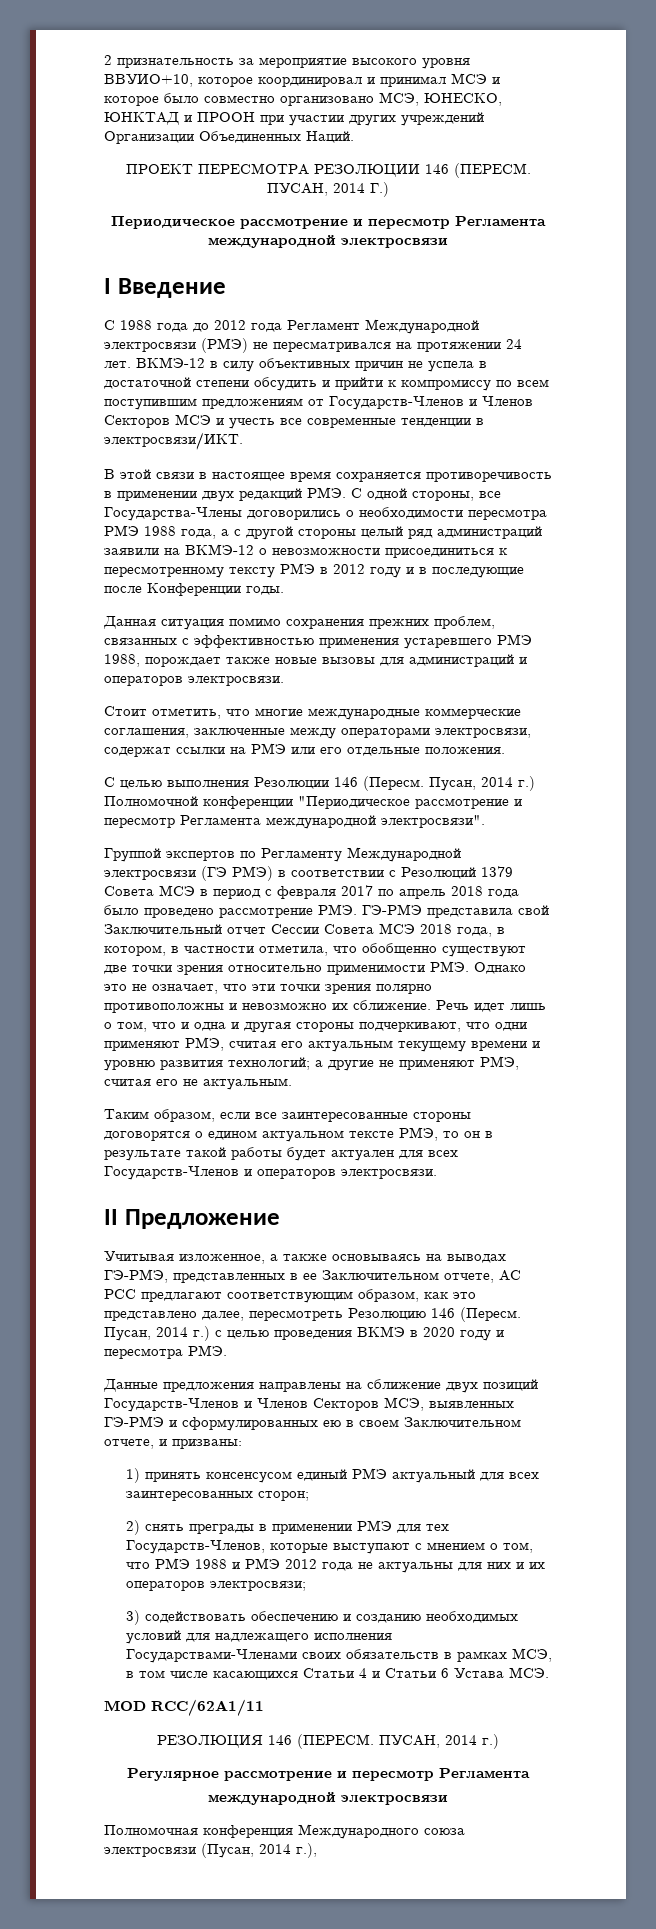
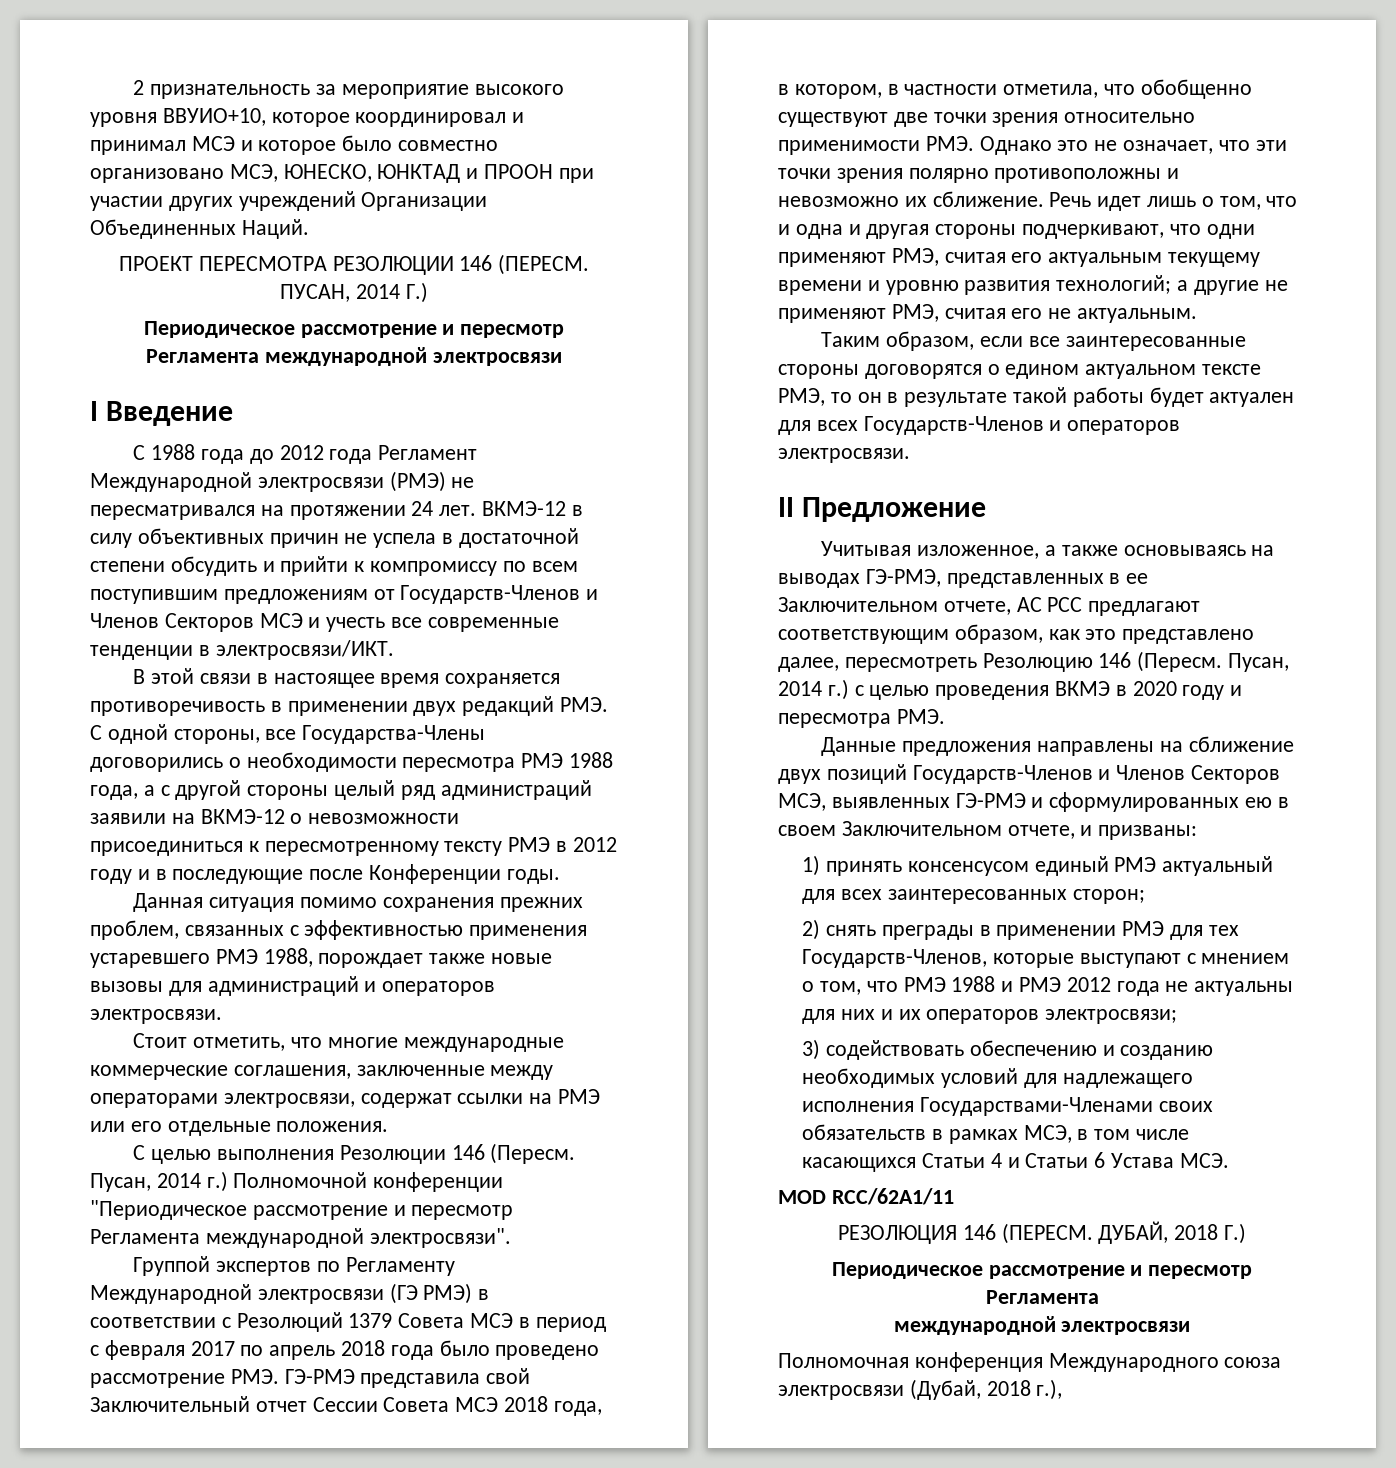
[379,1734,499,1749] [127,1768,219,1781] ПУСАН, 2014 г.) // Регулярное -> [1098,1221,1247,1244] [831,1262,983,1279] ДУБАЙ, 2018 Г.) // Периодическое
[201,1843,291,1858] (Пусан, 2014 -> [909,1379,1031,1400] (Дубай, 2018

